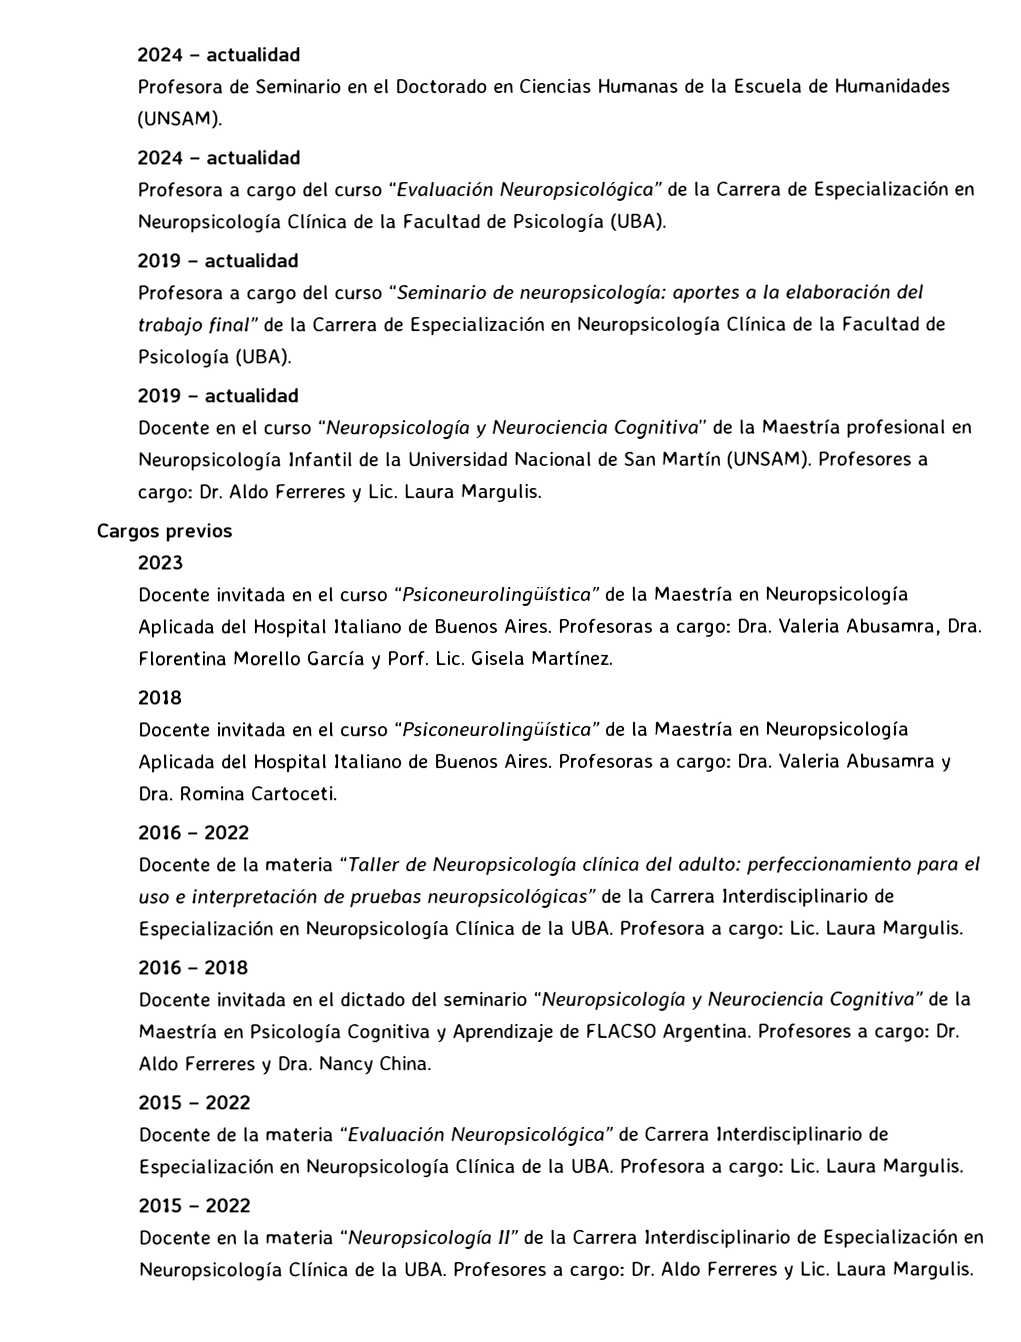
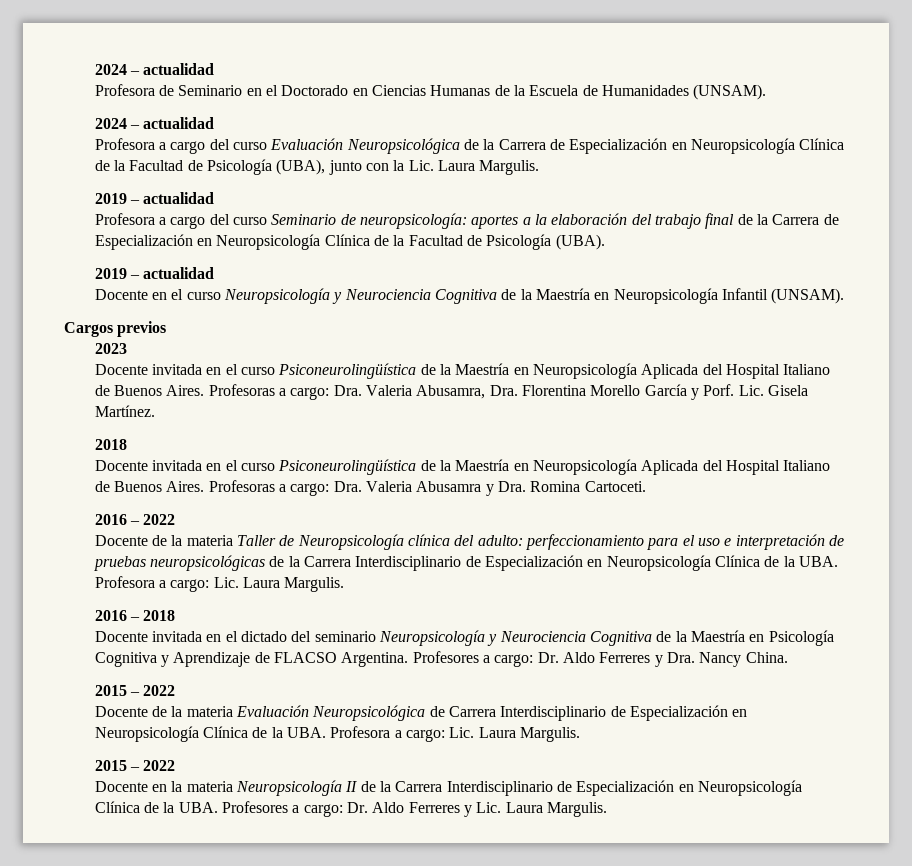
[387,181,663,202] “Evaluación Neuropsicológica” -> [270,138,460,154] Evaluación Neuropsicológica
[609,212,667,231] (UBA). -> [276,159,540,175] (UBA), junto con la Lic. Laura Margulis.
[387,285,487,300] “Seminario -> [271,214,337,225] Seminario
[207,317,259,334] final” -> [705,213,735,229] final
[316,418,946,440] “Neuropsicología y Neurociencia Cognitiva” de la Maestría profesional -> [224,288,590,304] Neuropsicología y Neurociencia Cognitiva de la Maestría
[357,450,929,469] [136,483,542,503] de la Universidad Nacional de San Martín (UNSAM). Profesores a cargo: Dr. Aldo Ferreres y Lic. Laura Margulis. -> [771,288,845,304] (UNSAM).
[392,586,600,607] “Psiconeurolingüística” -> [278,363,417,379] Psiconeurolingüística
[393,721,601,742] “Psiconeurolingüística” -> [278,459,417,475] Psiconeurolingüística
[338,857,401,872] “Taller -> [237,535,277,546] Taller
[426,888,597,909] neuropsicológicas” -> [150,555,266,571] neuropsicológicas
[532,991,924,1011] “Neuropsicología y Neurociencia Cognitiva” -> [379,630,652,646] Neuropsicología y Neurociencia Cognitiva
[338,1126,614,1147] “Evaluación Neuropsicológica” -> [236,705,426,721] Evaluación Neuropsicológica
[338,1229,519,1250] “Neuropsicología II” -> [236,780,358,796] Neuropsicología II

